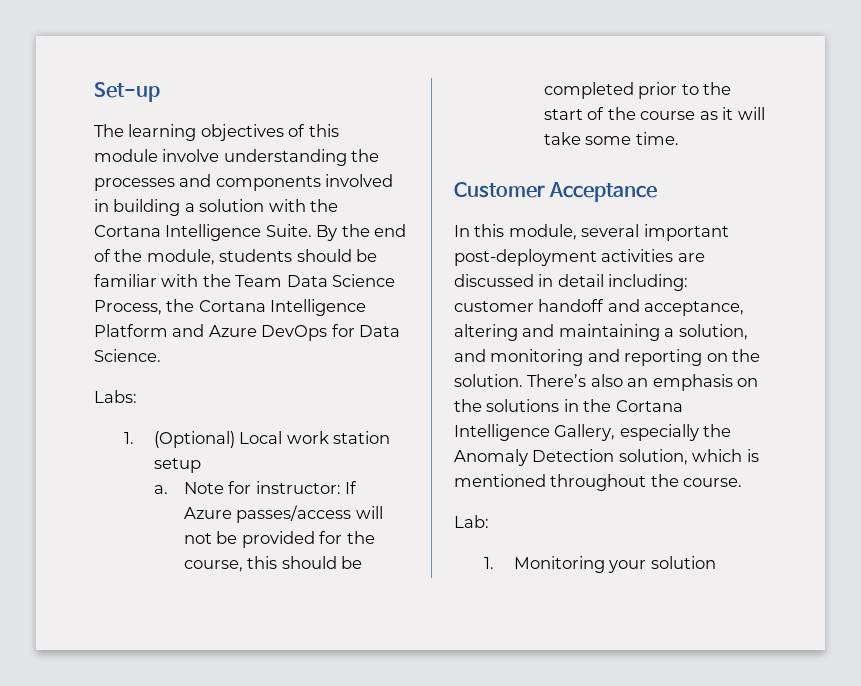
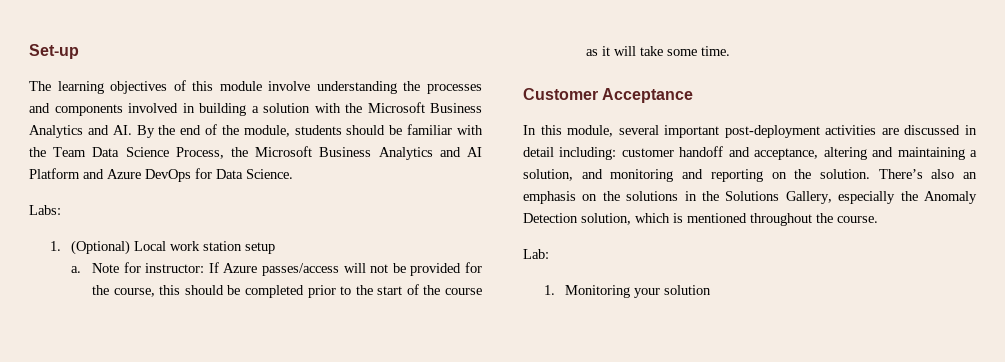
[94,224,312,241] Cortana Intelligence Suite. -> [367,102,482,113] [29,125,132,138] Microsoft Business Analytics and AI.
[198,299,367,316] Cortana Intelligence -> [255,146,482,160] Microsoft Business Analytics and AI
[615,400,683,412] [454,424,550,441] Cortana Intelligence -> [725,191,780,201] Solutions

